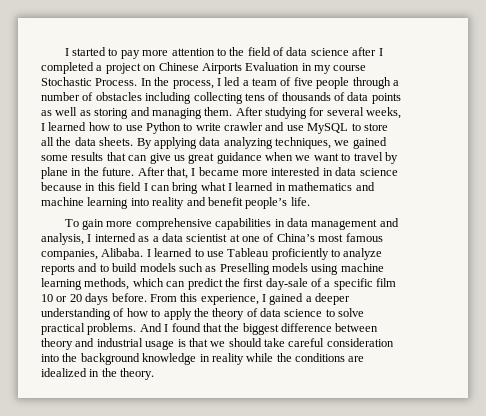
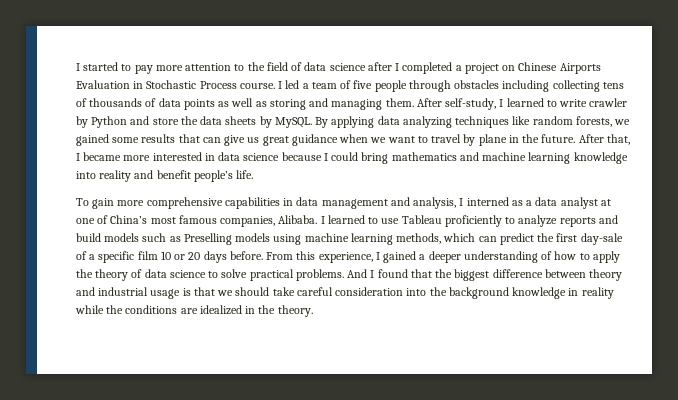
[314,65,367,74] [41,77,214,89] my course Stochastic Process. In the process, -> [146,80,275,89] Stochastic Process course.
[392,80,399,86] [41,92,94,101] a number of -> (451, 86) none
[265,107,402,119] [41,122,388,134] [41,137,331,149] studying for several weeks, I learned how to use Python to write crawler and use MySQL to store all the data sheets. By applying data analyzing techniques, -> [445,98,628,110] [76,116,612,128] self-study, I learned to write crawler by Python and store the data sheets by MySQL. By applying data analyzing techniques like random forests,
[85,182,286,194] in this field I can bring what I learned in -> [323,152,389,164] I could bring
(129, 203) none -> [573,152,628,164] knowledge
[186,234,228,242] scientist -> [560,197,598,209] analyst
[99,264,109,272] to -> (618, 219) none

